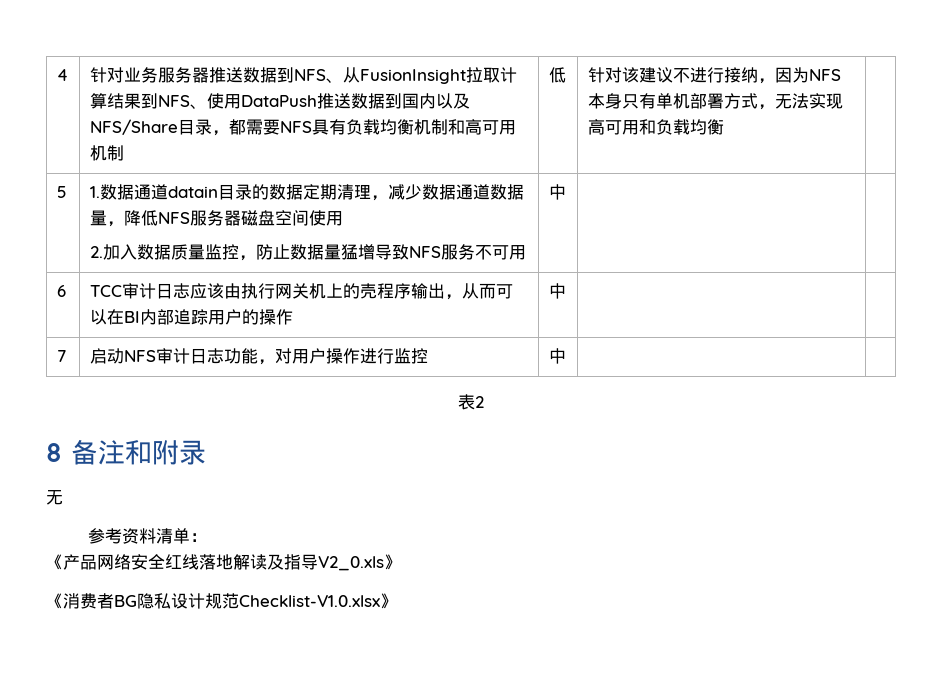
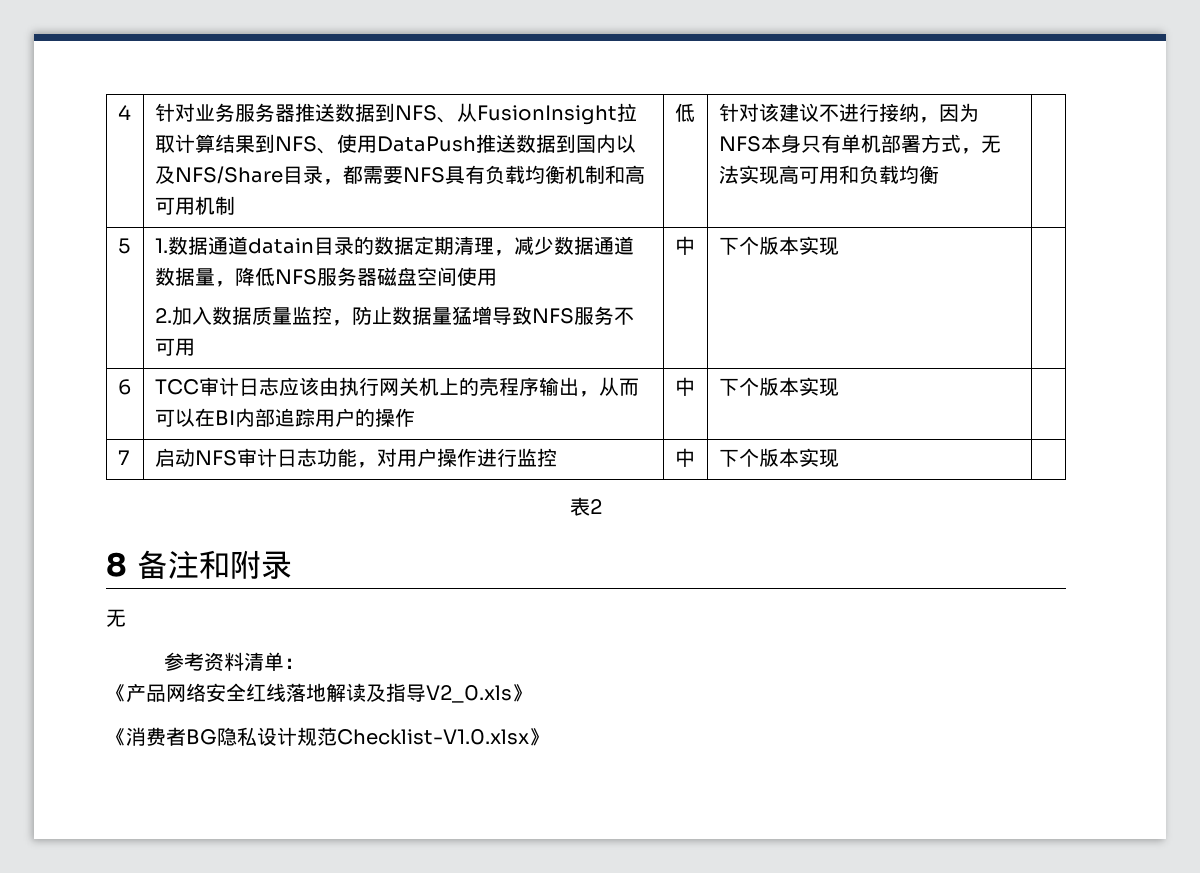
(566, 192) none -> [718,236,839,256] 下个版本实现
(566, 291) none -> [718,377,839,397] 下个版本实现
(566, 356) none -> [718,448,839,468] 下个版本实现

